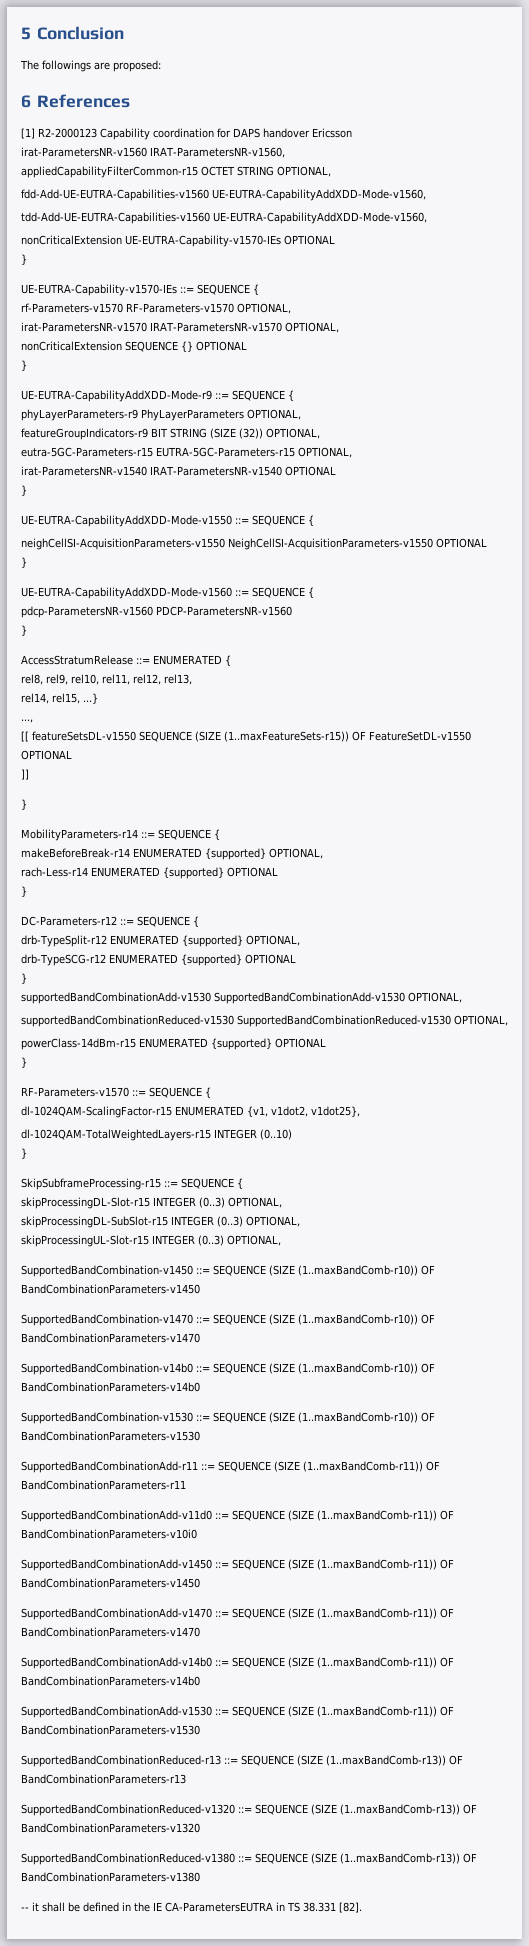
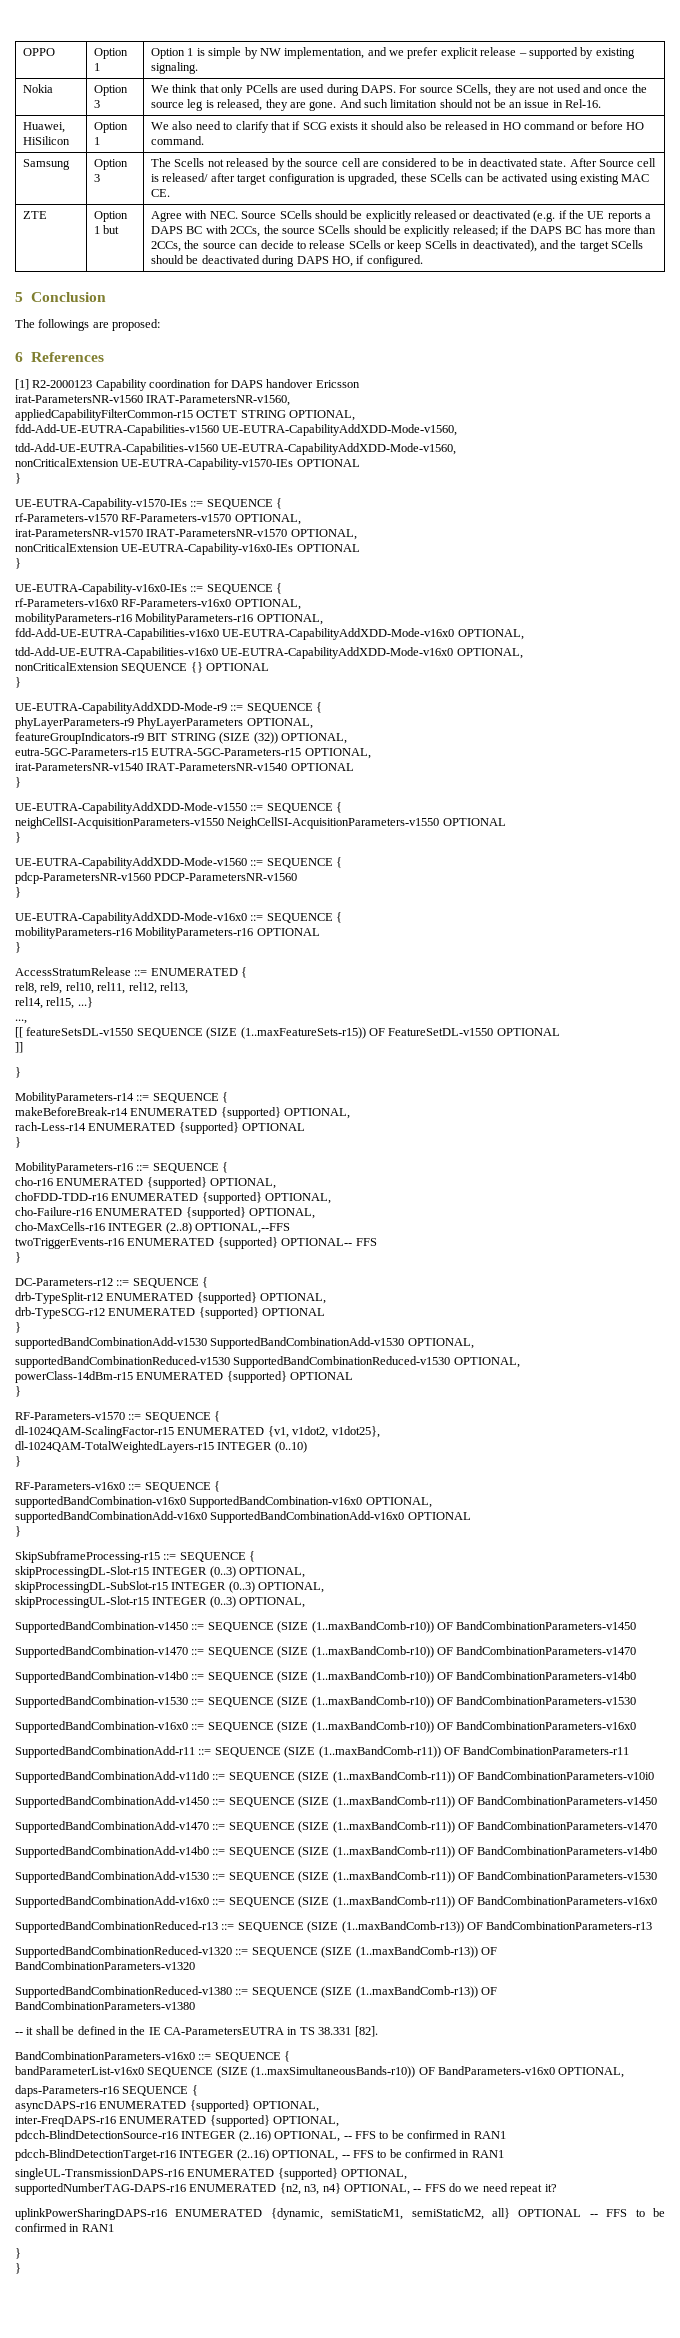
(21, 33) none -> [22,48,55,56] [93,48,128,59] [93,63,100,71] [150,47,635,59] [150,62,198,74] [22,84,53,93] [93,85,128,96] [93,100,100,108] [150,84,647,96] [150,99,601,111] [22,122,65,133] [22,136,70,145] [93,122,128,133] [93,137,100,145] [150,121,645,133] [150,136,204,145] [22,159,70,170] [93,159,128,170] [93,174,100,182] [150,158,657,170] [150,173,650,185] [150,189,170,197] [22,211,47,219] [93,211,128,222] [93,225,120,234] [150,210,651,222] [150,225,657,237] [150,240,643,252] [150,255,423,267] OPPO | Option 1 | Option 1 is simple by NW implementation, and we prefer explicit release – supported by existing signaling. // Nokia | Option 3 | We think that only PCells are used during DAPS. For source SCells, they are not used and once the source leg is released, they are gone. And such limitation should not be an issue in Rel-16. // Huawei, HiSilicon | Option 1 | We also need to clarify that if SCG exists it should also be released in HO command or before HO command. // Samsung | Option 3 | The Scells not released by the source cell are considered to be in deactivated state. After Source cell is released/ after target configuration is upgraded, these SCells can be activated using existing MAC CE. // ZTE | Option 1 but | Agree with NEC. Source SCells should be explicitly released or deactivated (e.g. if the UE reports a DAPS BC with 2CCs, the source SCells should be explicitly released; if the DAPS BC has more than 2CCs, the source can decide to release SCells or keep SCells in deactivated), and the target SCells should be deactivated during DAPS HO, if configured. //
(339, 327) none -> [15,543,360,555] [15,558,21,569] [15,583,283,595] [15,598,301,610] [15,613,323,625] [15,628,524,640] [15,647,523,659] // nonCriticalExtension UE-EUTRA-Capability-v16x0-IEs OPTIONAL // } // UE-EUTRA-Capability-v16x0-IEs ::= SEQUENCE { // rf-Parameters-v16x0 RF-Parameters-v16x0 OPTIONAL, // mobilityParameters-r16 MobilityParameters-r16 OPTIONAL, // fdd-Add-UE-EUTRA-Capabilities-v16x0 UE-EUTRA-CapabilityAddXDD-Mode-v16x0 OPTIONAL, // tdd-Add-UE-EUTRA-Capabilities-v16x0 UE-EUTRA-CapabilityAddXDD-Mode-v16x0 OPTIONAL,
(27, 630) none -> [15,912,343,924] [15,927,320,939] [15,942,21,953] // UE-EUTRA-CapabilityAddXDD-Mode-v16x0 ::= SEQUENCE { // mobilityParameters-r16 MobilityParameters-r16 OPTIONAL // }
(27, 891) none -> [15,1162,229,1174] [15,1177,277,1189] [15,1192,332,1204] [15,1207,316,1219] [15,1222,291,1234] [15,1237,377,1249] [15,1252,21,1263] // MobilityParameters-r16 ::= SEQUENCE { // cho-r16 ENUMERATED {supported} OPTIONAL, // choFDD-TDD-r16 ENUMERATED {supported} OPTIONAL, // cho-Failure-r16 ENUMERATED {supported} OPTIONAL, // cho-MaxCells-r16 INTEGER (2..8) OPTIONAL,--FFS // twoTriggerEvents-r16 ENUMERATED {supported} OPTIONAL-- FFS // }
(27, 1153) none -> [15,1481,221,1492] [15,1496,432,1508] [15,1511,471,1523] [15,1526,21,1537] // RF-Parameters-v16x0 ::= SEQUENCE { // supportedBandCombination-v16x0 SupportedBandCombination-v16x0 OPTIONAL, // supportedBandCombinationAdd-v16x0 SupportedBandCombinationAdd-v16x0 OPTIONAL // }
(200, 1436) none -> [15,1721,637,1733] // SupportedBandCombination-v16x0 ::= SEQUENCE (SIZE (1..maxBandComb-r10)) OF BandCombinationParameters-v16x0
(200, 1730) none -> [15,1896,658,1908] // SupportedBandCombinationAdd-v16x0 ::= SEQUENCE (SIZE (1..maxBandComb-r11)) OF BandCombinationParameters-v16x0
(362, 1907) none -> [15,2051,291,2062] [15,2066,625,2078] [15,2085,198,2097] [15,2100,320,2112] [15,2115,340,2127] [15,2130,506,2142] [15,2149,504,2161] [15,2168,408,2180] [15,2183,557,2195] [15,2208,665,2220] [15,2223,114,2232] [15,2248,21,2259] [15,2263,21,2274] // BandCombinationParameters-v16x0 ::= SEQUENCE { // bandParameterList-v16x0 SEQUENCE (SIZE (1..maxSimultaneousBands-r10)) OF BandParameters-v16x0 OPTIONAL, // daps-Parameters-r16 SEQUENCE { // asyncDAPS-r16 ENUMERATED {supported} OPTIONAL, // inter-FreqDAPS-r16 ENUMERATED {supported} OPTIONAL, // pdcch-BlindDetectionSource-r16 INTEGER (2..16) OPTIONAL, -- FFS to be confirmed in RAN1 // pdcch-BlindDetectionTarget-r16 INTEGER (2..16) OPTIONAL, -- FFS to be confirmed in RAN1 // singleUL-TransmissionDAPS-r16 ENUMERATED {supported} OPTIONAL, // supportedNumberTAG-DAPS-r16 ENUMERATED {n2, n3, n4} OPTIONAL, -- FFS do we need repeat it? // uplinkPowerSharingDAPS-r16 ENUMERATED {dynamic, semiStaticM1, semiStaticM2, all} OPTIONAL -- FFS to be confirmed in RAN1 // } // }

